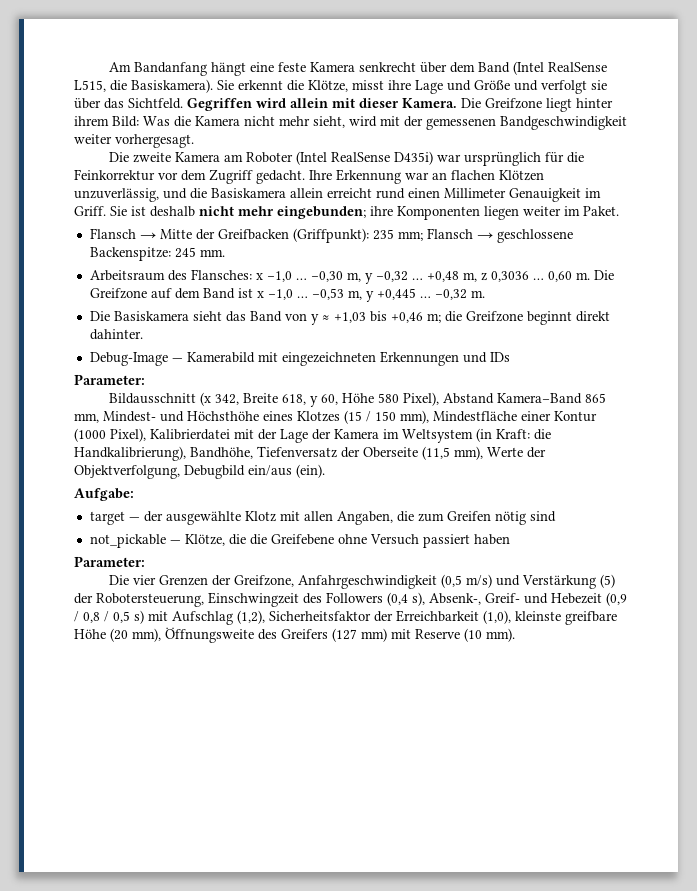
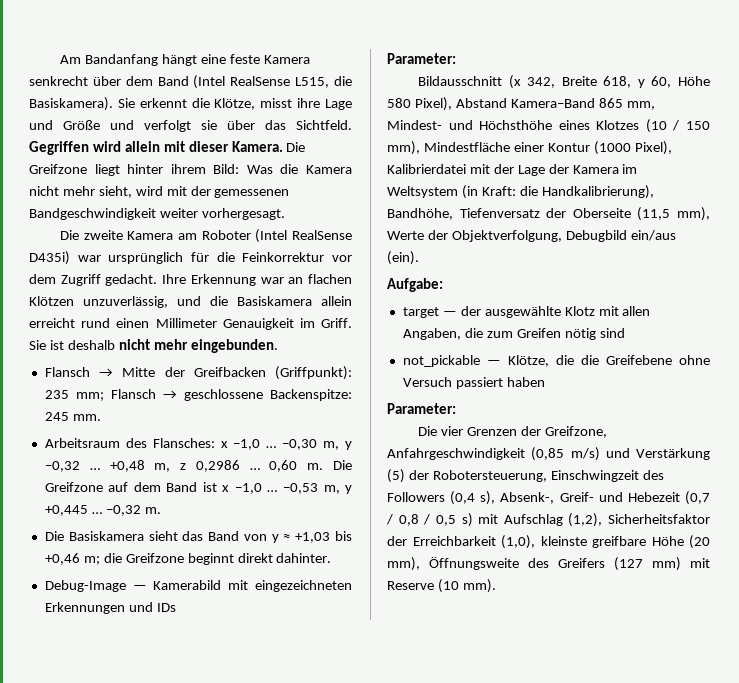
[277,206,619,220] eingebunden; ihre Komponenten liegen weiter im Paket. -> [190,339,278,353] eingebunden.
[490,271,529,282] 0,3036 -> [195,460,240,472] 0,2986
[344,410,362,424] (15 -> [645,119,667,133] (10
[441,574,463,588] (0,5 -> [531,447,565,461] (0,85
[606,592,627,606] (0,9 -> [685,491,710,505] (0,7

